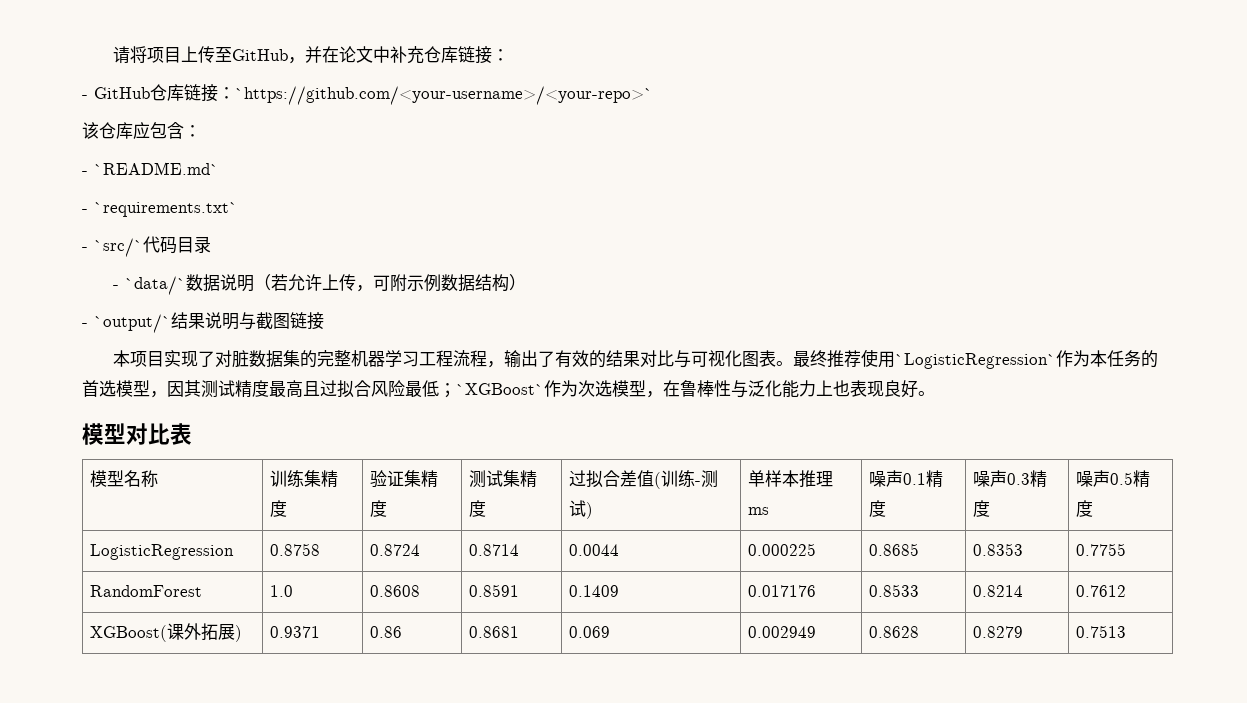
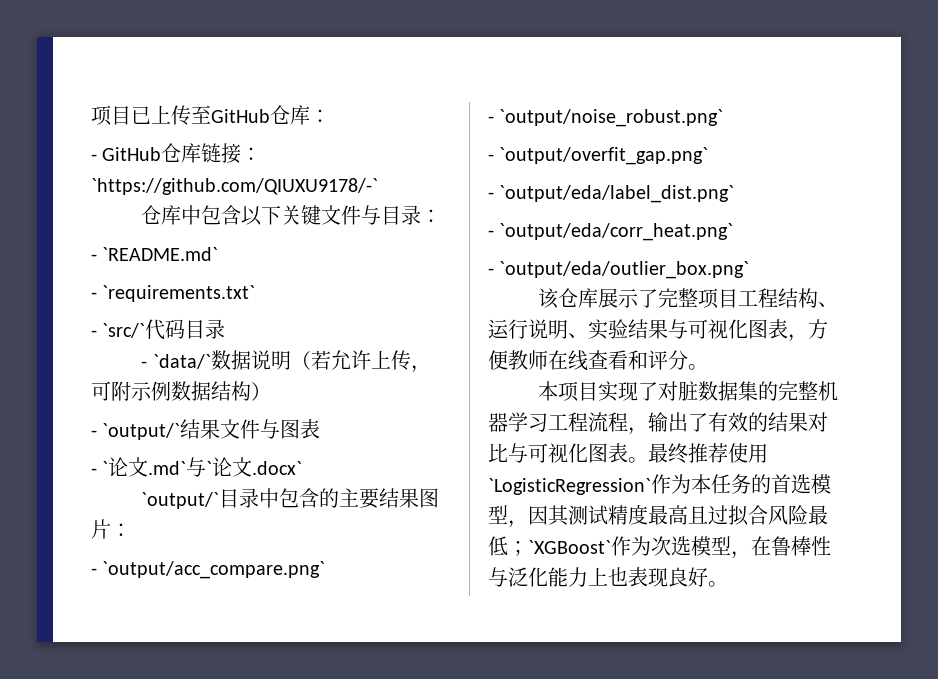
[112,46,181,64] 请将项目 -> [91,105,151,126] 项目已
[287,46,492,64] ，并在论文中补充仓库链接 -> [270,105,310,125] 仓库
[235,86,653,105] [82,122,184,139] `https://github.com/<your-username>/<your-repo>` // 该仓库应包含 -> [91,178,378,195] [141,205,422,226] `https://github.com/QIUXU9178/-` // 仓库中包含以下关键文件与目录
[205,312,324,330] 说明与截图链接 -> [220,419,321,439] [91,457,303,477] [141,488,440,509] [91,519,131,539] [91,561,326,579] [488,109,724,127] [488,147,709,165] [488,185,735,203] [488,223,734,241] [488,261,750,279] [538,288,839,309] [488,319,828,342] [488,350,708,371] 文件与图表 // - `论文.md`与`论文.docx` // `output/`目录中包含的主要结果图片： // - `output/acc_compare.png` // - `output/noise_robust.png` // - `output/overfit_gap.png` // - `output/eda/label_dist.png` // - `output/eda/corr_heat.png` // - `output/eda/outlier_box.png` // 该仓库展示了完整项目工程结构、运行说明、实验结果与可视化图表，方便教师在线查看和评分。
[82,423,192,445] [90,470,159,487] [270,470,339,487] [270,500,288,517] [370,470,439,488] [370,500,388,517] [469,470,538,488] [469,500,487,517] [569,470,719,489] [569,500,594,519] [748,470,834,488] [748,507,770,515] [869,470,944,487] [869,500,887,517] [973,470,1048,487] [973,500,991,517] [1076,470,1151,487] [1076,500,1094,517] [90,544,235,560] [270,543,321,556] [370,544,421,556] [469,544,520,556] [569,544,620,556] [748,543,817,556] [869,543,920,556] [973,543,1024,556] [1076,543,1127,556] [90,585,203,597] [270,585,294,597] [370,585,421,597] [469,584,520,597] [569,585,620,597] [748,585,817,597] [869,584,920,597] [973,585,1024,597] [1076,585,1127,597] [90,623,243,642] [270,626,321,638] [370,626,403,638] [469,626,520,638] [569,626,611,638] [748,626,817,638] [869,626,920,638] [973,626,1024,638] [1076,625,1127,638] // 模型对比表 // 模型名称 | 训练集精度 | 验证集精度 | 测试集精度 | 过拟合差值(训练-测试) | 单样本推理ms | 噪声0.1精度 | 噪声0.3精度 | 噪声0.5精度 // LogisticRegression | 0.8758 | 0.8724 | 0.8714 | 0.0044 | 0.000225 | 0.8685 | 0.8353 | 0.7755 // RandomForest | 1.0 | 0.8608 | 0.8591 | 0.1409 | 0.017176 | 0.8533 | 0.8214 | 0.7612 // XGBoost(课外拓展) | 0.9371 | 0.86 | 0.8681 | 0.069 | 0.002949 | 0.8628 | 0.8279 | 0.7513 -> (728, 584) none

